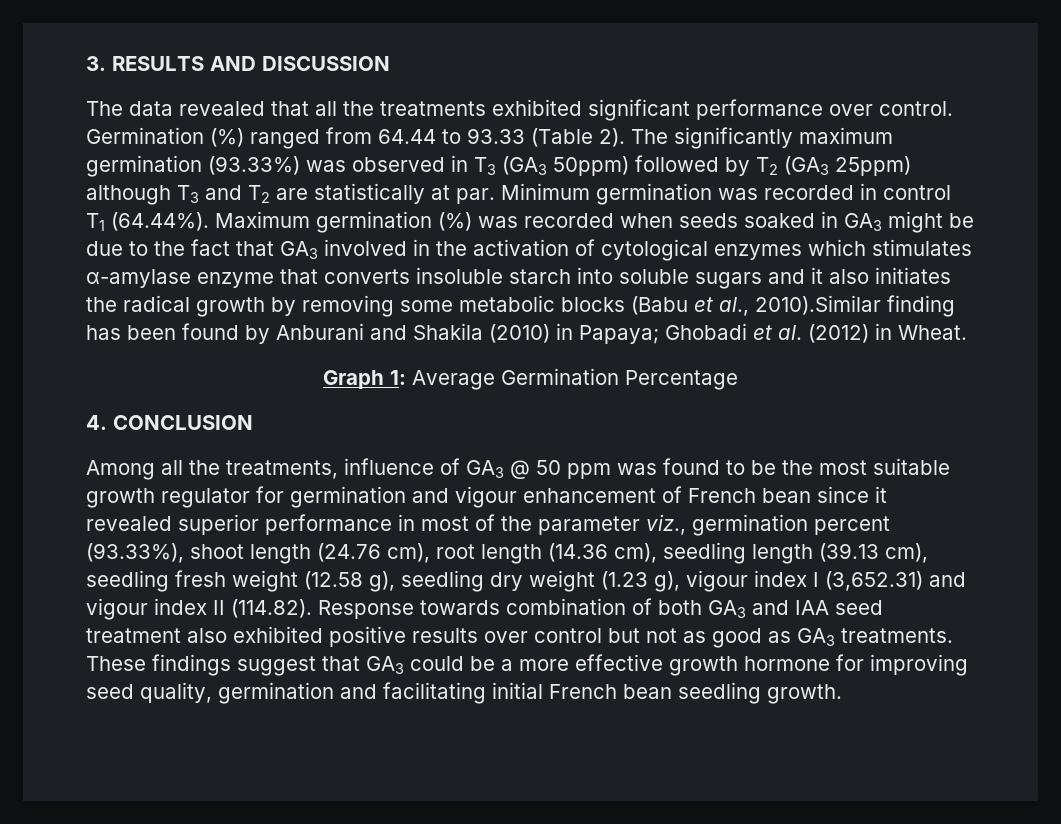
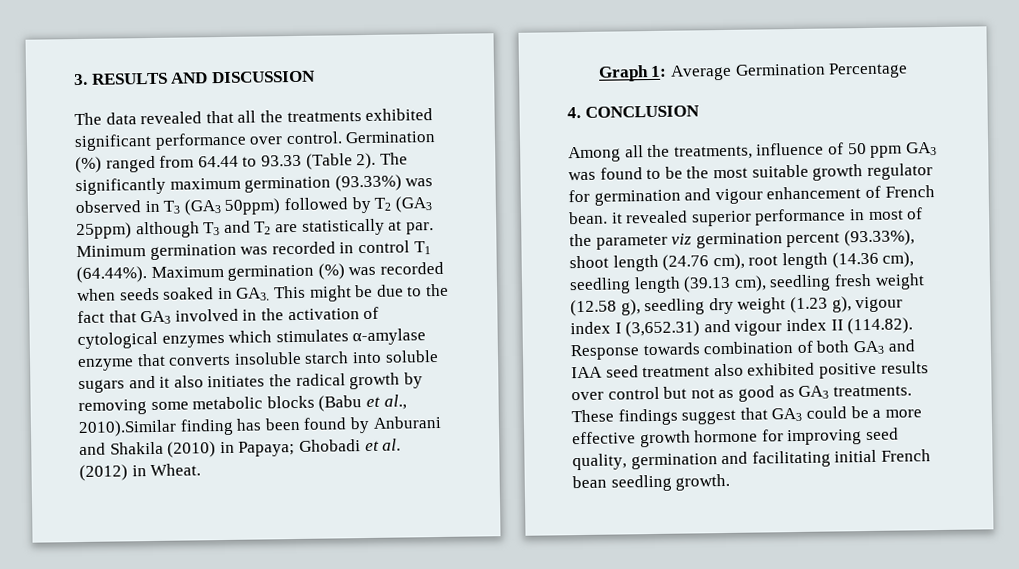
[844,213,882,231] GA3 -> [236,285,306,301] GA3. This
[466,460,530,479] GA3 @ -> (844, 148) none
(611, 471) none -> [905,142,937,156] GA3
[762,486,869,503] bean since -> [568,211,608,225] bean.
[646,514,686,535] viz., -> [671,233,693,245] viz

